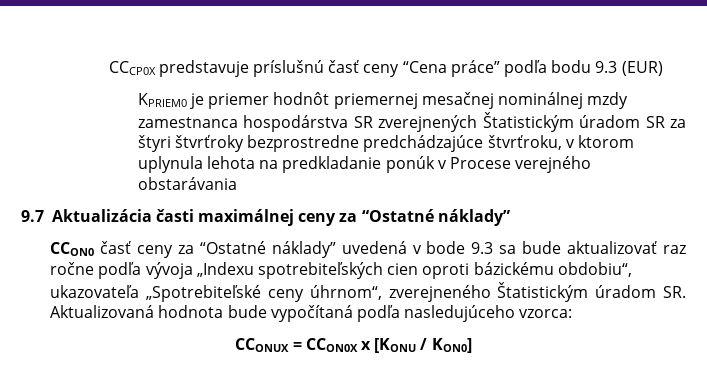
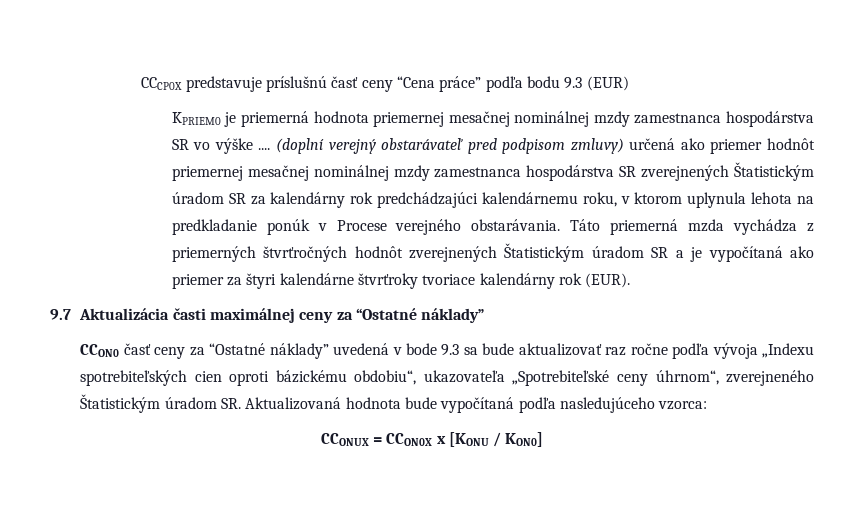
(205, 101) none -> [240,111,815,127] [171,138,705,154] priemerná hodnota priemernej mesačnej nominálnej mzdy zamestnanca hospodárstva SR vo výške .... (doplní verejný obstarávateľ pred podpisom zmluvy) určená ako
[137,135,562,152] štyri štvrťroky bezprostredne predchádzajúce štvrťroku, -> [270,192,617,208] kalendárny rok predchádzajúci kalendárnemu roku,
[137,177,237,190] obstarávania -> [471,219,815,235] [171,243,814,262] [171,273,631,289] obstarávania. Táto priemerná mzda vychádza z priemerných štvrťročných hodnôt zverejnených Štatistickým úradom SR a je vypočítaná ako priemer za štyri kalendárne štvrťroky tvoriace kalendárny rok (EUR).

